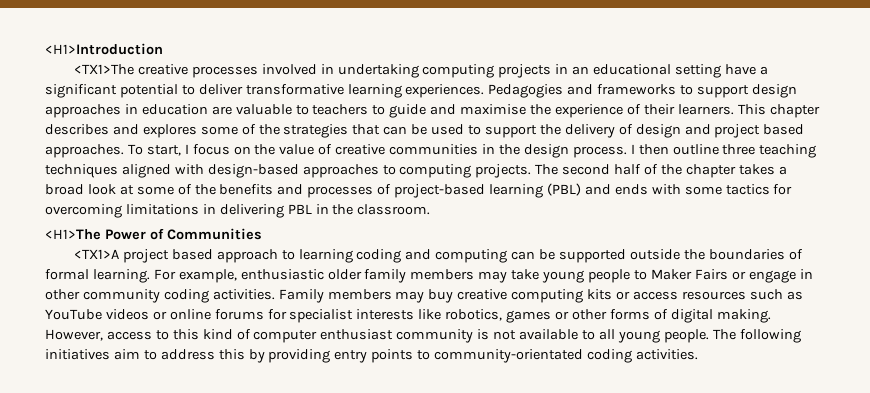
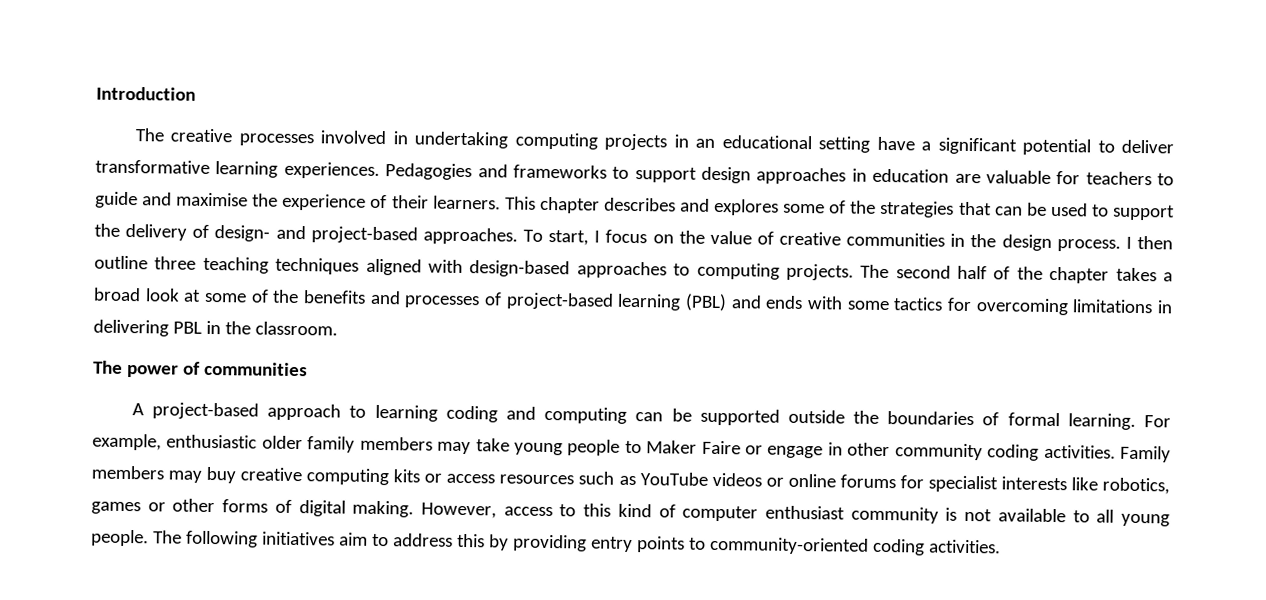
[45,43,163,55] [73,64,134,75] <H1>Introduction // <TX1>The -> [96,86,196,101] [134,128,165,142] Introduction // The
[295,105,309,115] to -> [1056,171,1081,185] for
[635,124,805,138] design and project based -> [214,225,418,244] design- and project-based
[45,228,262,240] [73,249,213,263] <H1>The Power of Communities // <TX1>A project based -> [93,360,308,378] [131,402,260,420] The power of communities // A project-based
[694,269,728,280] Fairs -> [701,440,741,455] Faire
[434,349,584,363] community-orientated -> [709,536,869,555] community-oriented

